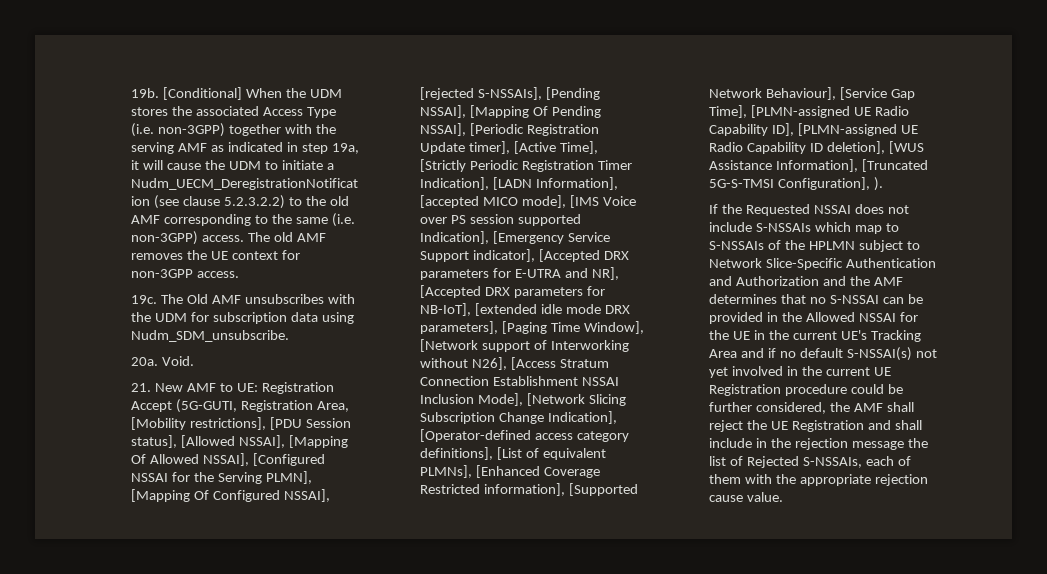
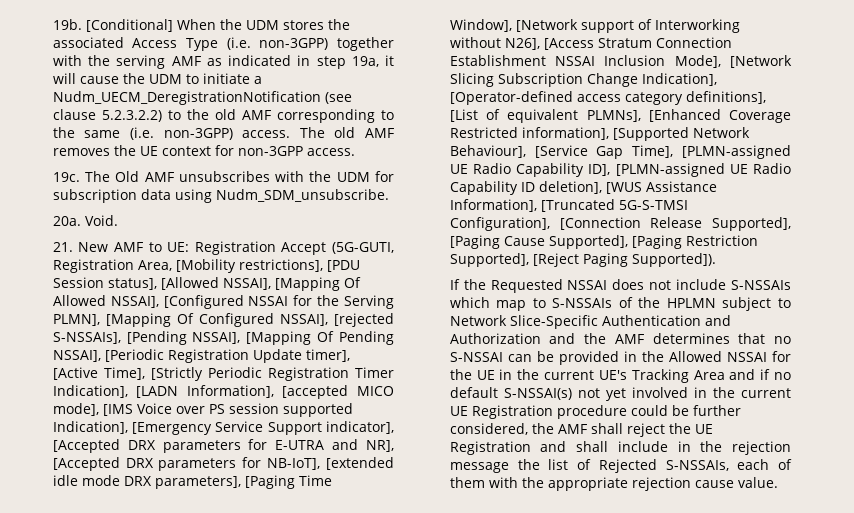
[874,177,884,191] ). -> [559,217,791,231] [449,235,758,249] [449,253,716,267] [Connection Release Supported], [Paging Cause Supported], [Paging Restriction Supported], [Reject Paging Supported]).

